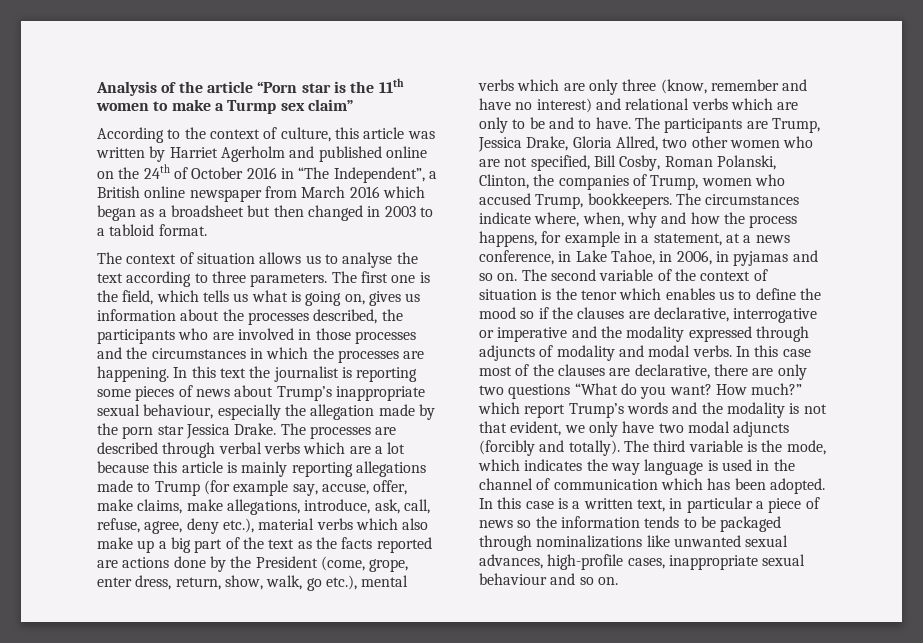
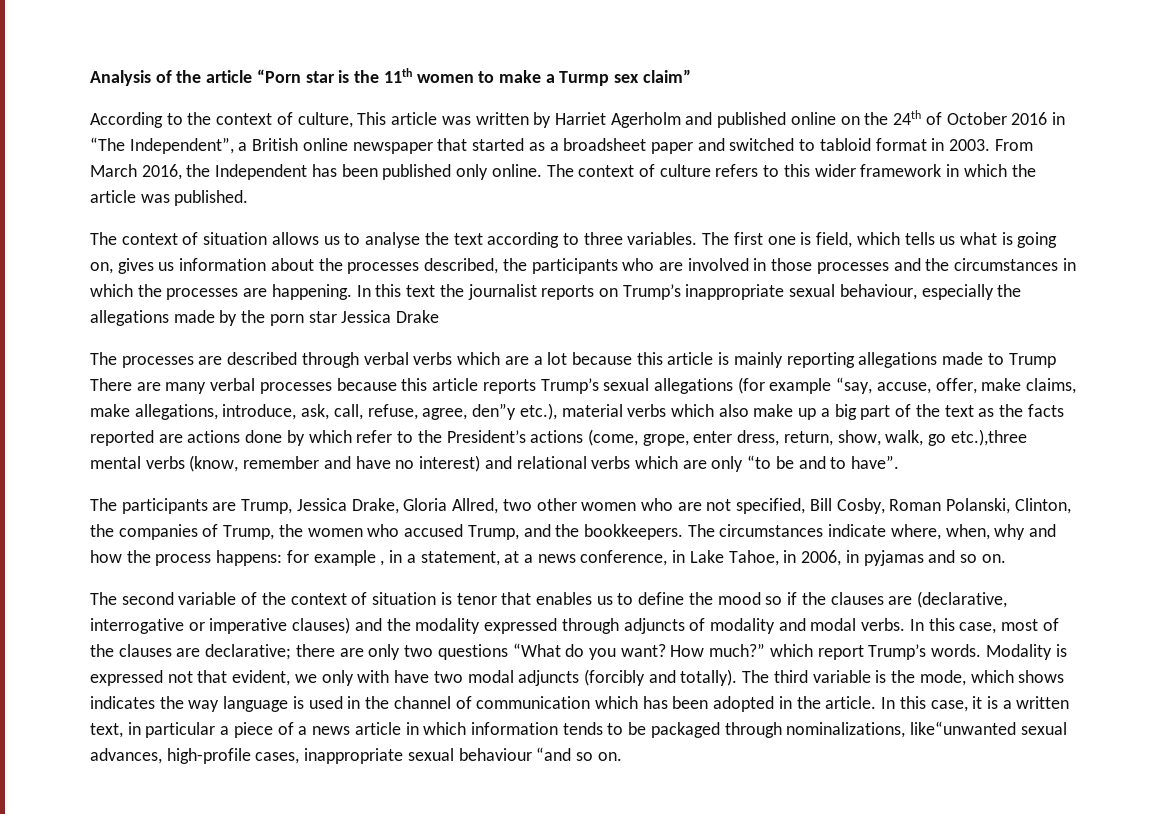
[334,127,359,139] this -> [357,112,387,125] This
[264,186,425,198] [97,205,433,221] [97,224,207,236] from March 2016 which began as a broadsheet but then changed in 2003 to a tabloid format. -> [437,138,1033,154] [90,164,1036,180] [90,190,249,206] that started as a broadsheet paper and switched to tabloid format in 2003. From March 2016, the Independent has been published only online. The context of culture refers to this wider framework in which the article was published.
[250,273,328,287] parameters. -> [627,232,698,245] variables.
[97,290,118,302] the -> (812, 238) none
[341,367,418,382] [97,385,274,401] is reporting some pieces of news about -> [541,285,618,300] reports on
[310,404,375,420] allegation -> [90,310,169,326] allegations
[234,423,277,435] Drake. -> [396,310,440,323] Drake //
(200, 488) none -> [90,378,733,394] There are many verbal processes because this article reports Trump’s sexual allegations
[292,484,318,496] say, -> [836,377,873,394] “say,
[186,518,219,534] deny -> [472,403,517,420] den”y
[230,556,318,568] the President -> [308,430,584,443] which refer to the President’s actions
[325,575,357,590] etc.), -> [950,429,1027,446] etc.),three
[517,79,657,95] which are only three -> (185, 462) none
[512,119,526,129] to -> [747,455,772,469] “to
[595,117,631,129] have. -> [851,455,900,469] have”. //
(699, 182) none -> [278,524,303,537] the
(584, 201) none -> [523,524,580,537] and the
[479,231,537,247] happens, -> [216,550,283,566] happens:
(620, 239) none -> [380,560,385,566] ,
(518, 277) none -> (1006, 558) //
[555,288,662,300] the tenor which -> [456,592,532,605] tenor that
[653,307,729,322] declarative, -> [916,591,1007,608] (declarative,
(568, 334) none -> [292,617,351,634] clauses)
[782,349,811,357] case -> [959,622,997,634] case,
[634,364,710,379] declarative, -> [205,644,292,660] declarative;
[626,402,800,418] words and the modality is -> [931,644,1067,660] [90,670,163,686] words. Modality is expressed
(618, 429) none -> [357,670,390,683] with
(520, 465) none -> [1018,670,1065,683] shows
[769,478,825,494] [479,497,554,509] adopted. In this case -> [713,696,983,712] adopted in the article. In this case, it
[479,516,557,528] news so the -> [298,722,467,735] a news article in which
[536,535,741,548] nominalizations like unwanted -> [786,721,1017,738] nominalizations, like“unwanted
[550,573,576,585] and -> [536,747,572,761] “and

